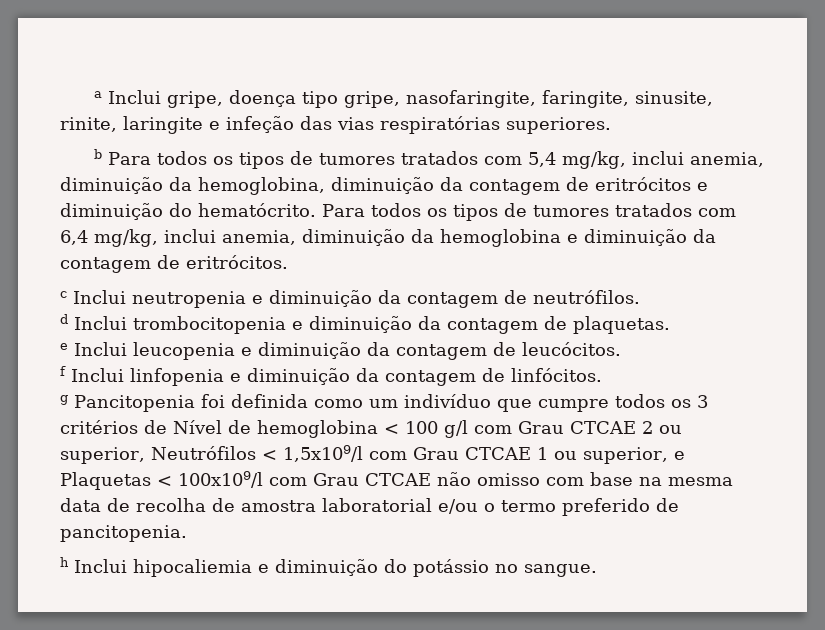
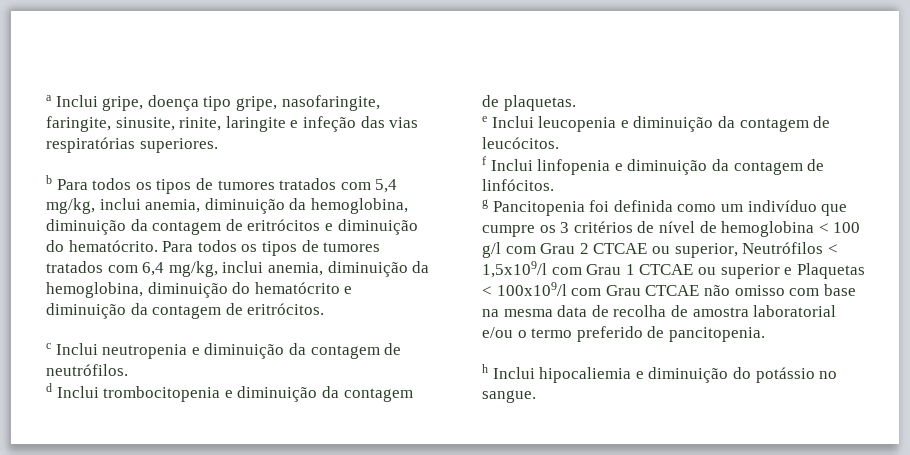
[440,229,561,247] hemoglobina -> [46,282,340,298] hemoglobina, diminuição do hematócrito
[614,394,665,408] todos -> (535, 231) none
[173,420,222,434] Nível -> [658,221,695,233] nível
[570,421,653,434] CTCAE 2 -> [579,243,648,254] 2 CTCAE
[464,447,668,464] CTCAE 1 ou superior, -> [625,264,780,279] 1 CTCAE ou superior

